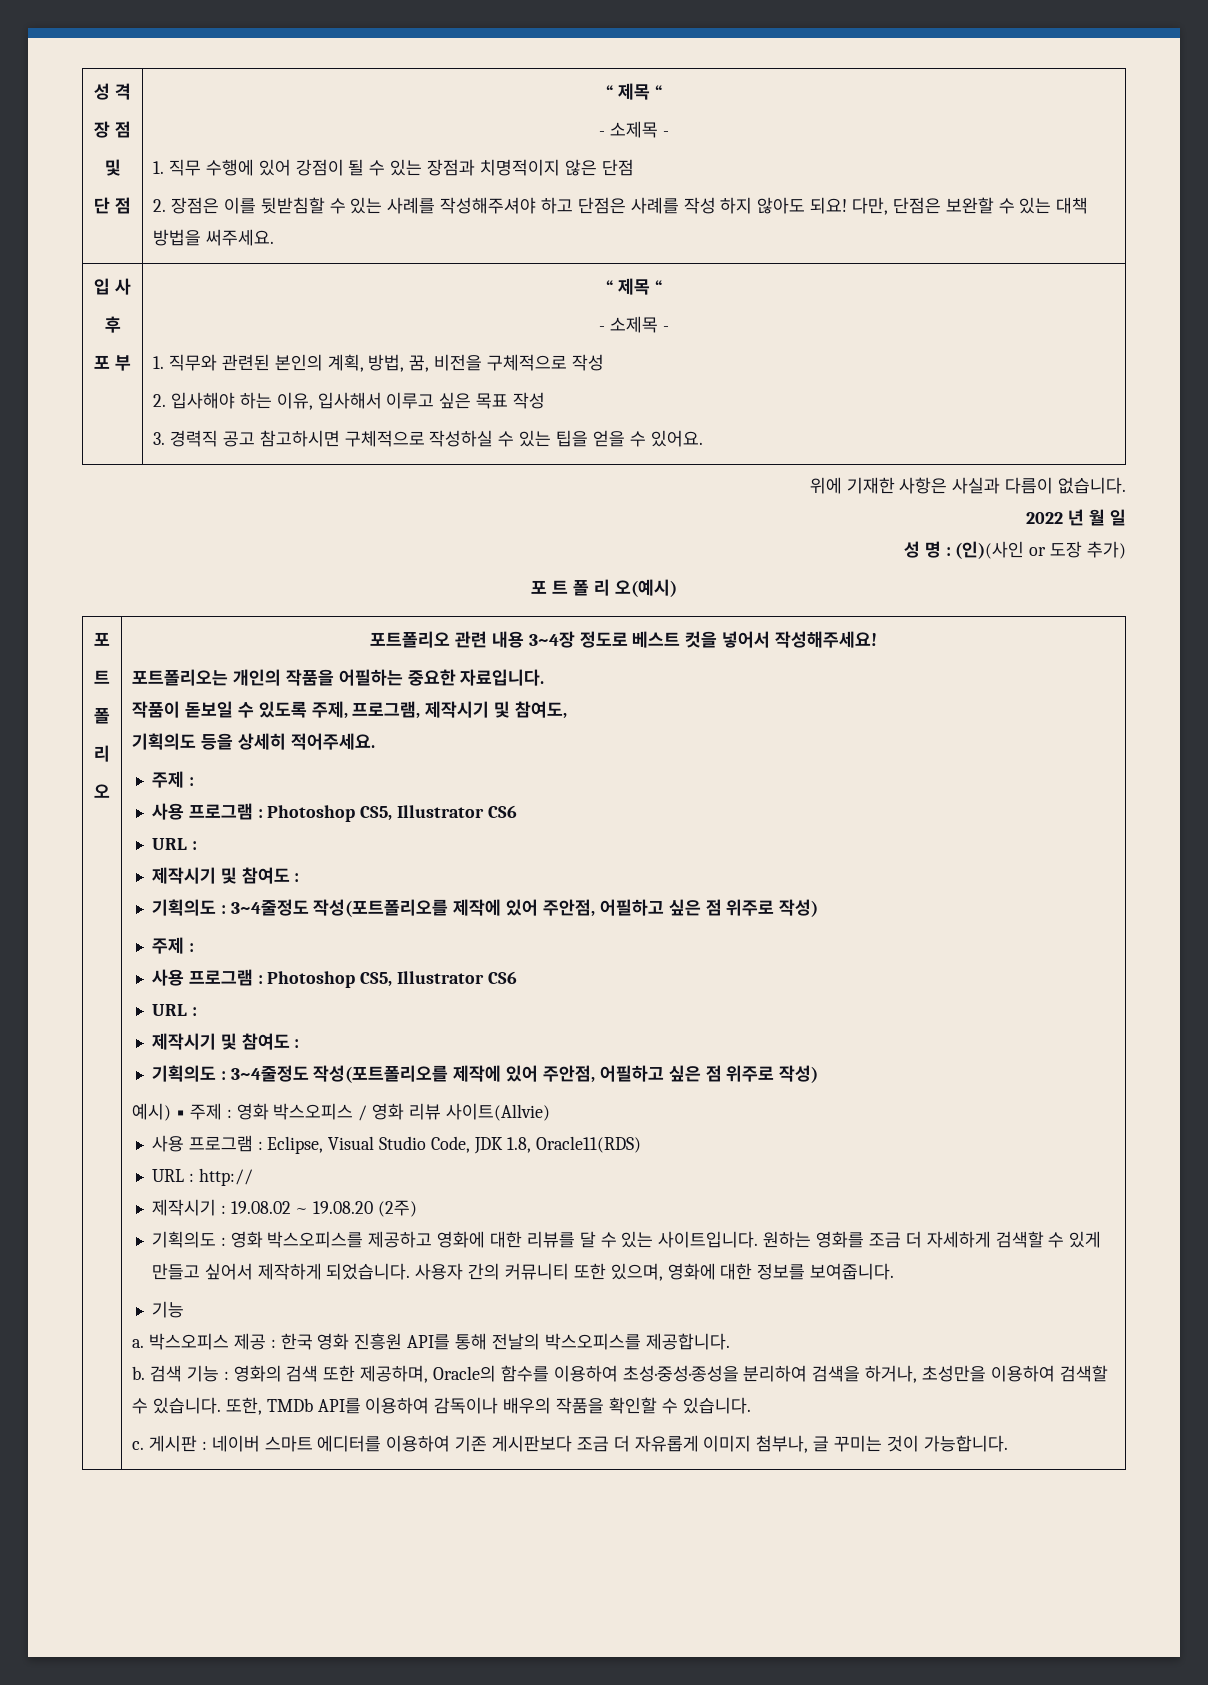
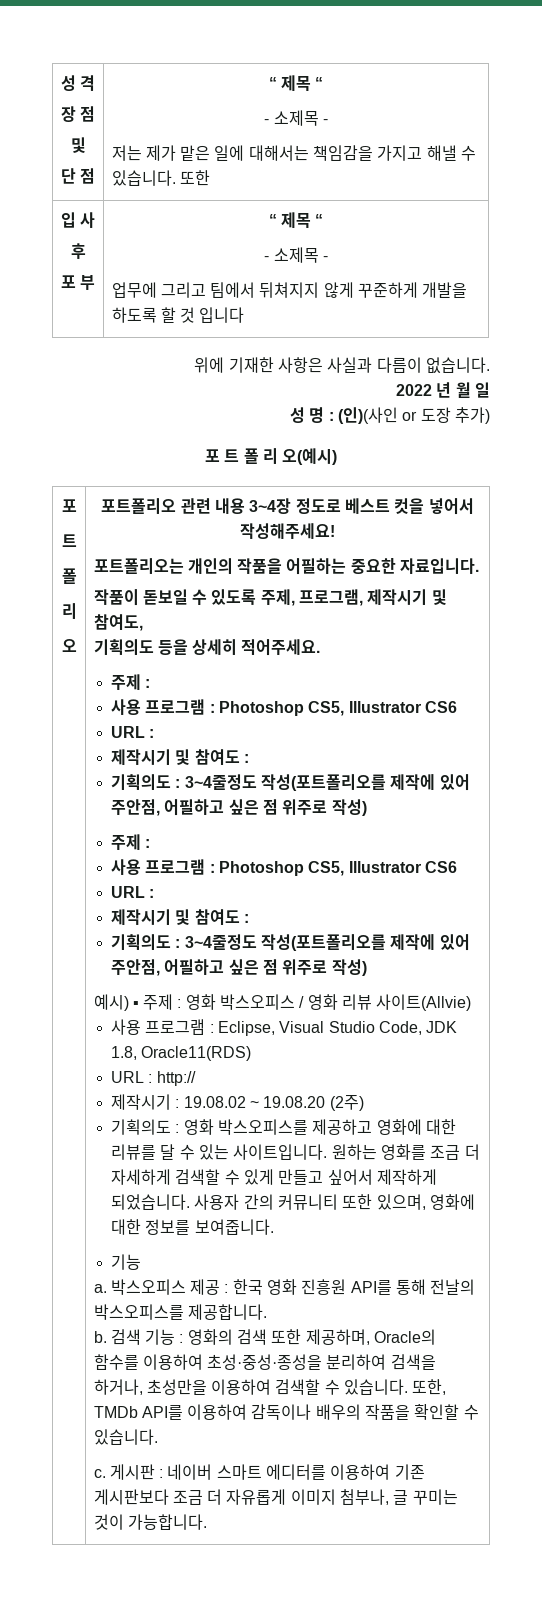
[153,159,634,176] [153,197,1089,215] [153,229,274,246] 1. 직무 수행에 있어 강점이 될 수 있는 장점과 치명적이지 않은 단점 // 2. 장점은 이를 뒷받침할 수 있는 사례를 작성해주셔야 하고 단점은 사례를 작성 하지 않아도 되요! 다만, 단점은 보완할 수 있는 대책 방법을 써주세요. -> [111,145,477,161] [111,170,210,186] 저는 제가 맡은 일에 대해서는 책임감을 가지고 해낼 수 있습니다. 또한
[153,354,604,372] [153,392,545,410] [153,430,703,447] 1. 직무와 관련된 본인의 계획, 방법, 꿈, 비전을 구체적으로 작성 // 2. 입사해야 하는 이유, 입사해서 이루고 싶은 목표 작성 // 3. 경력직 공고 참고하시면 구체적으로 작성하실 수 있는 팁을 얻을 수 있어요. -> [111,282,468,298] [111,307,245,323] 업무에 그리고 팀에서 뒤쳐지지 않게 꾸준하게 개발을 하도록 할 것 입니다

